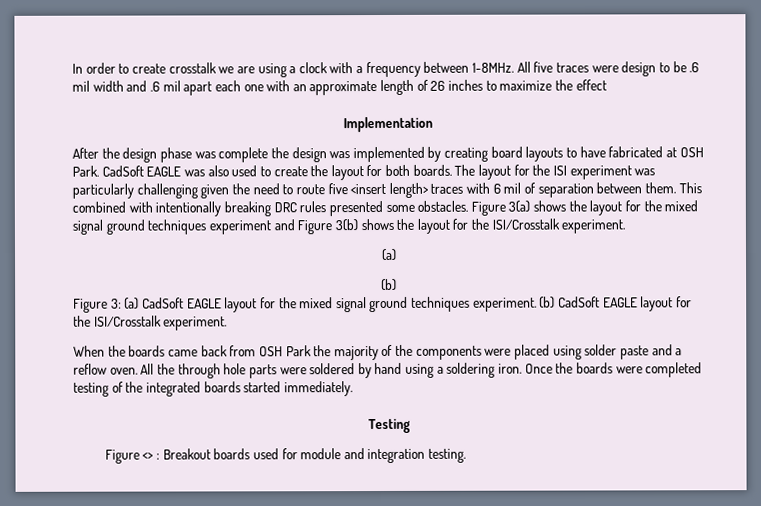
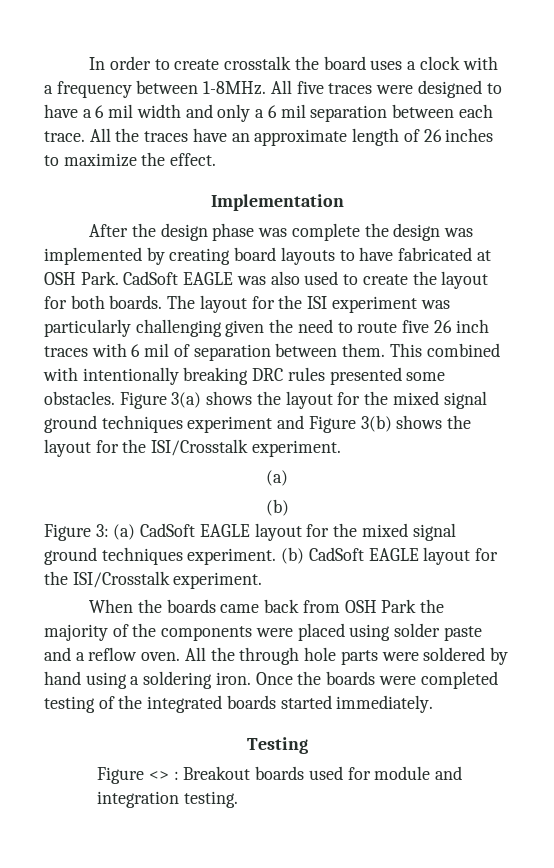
[218,63,287,78] we are using -> [294,56,403,70] the board uses
[621,61,700,77] [72,80,291,96] design to be .6 mil width and .6 mil apart each one with -> [417,80,502,98] [44,104,493,122] [44,128,227,142] designed to have a 6 mil width and only a 6 mil separation between each trace. All the traces have
[575,79,607,91] effect -> [170,153,217,166] effect.
[350,182,429,198] <insert length> -> [433,319,489,333] 26 inch

